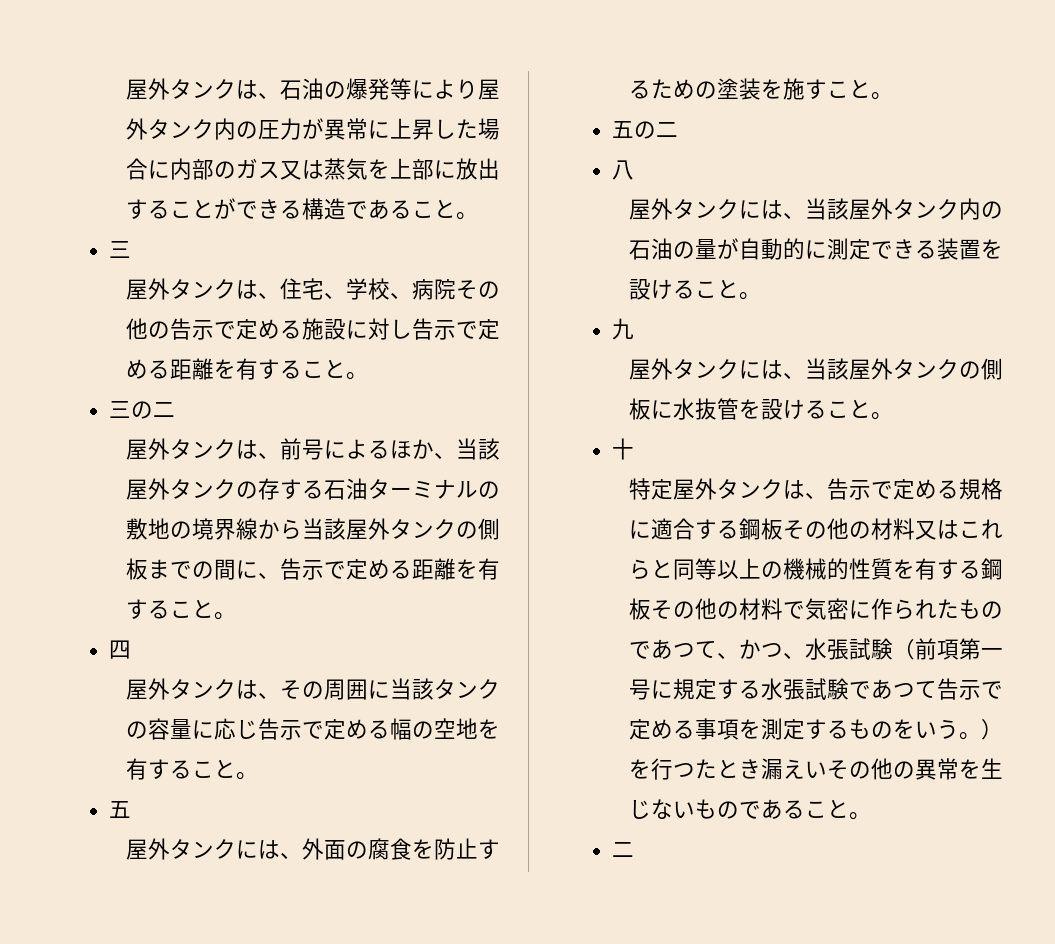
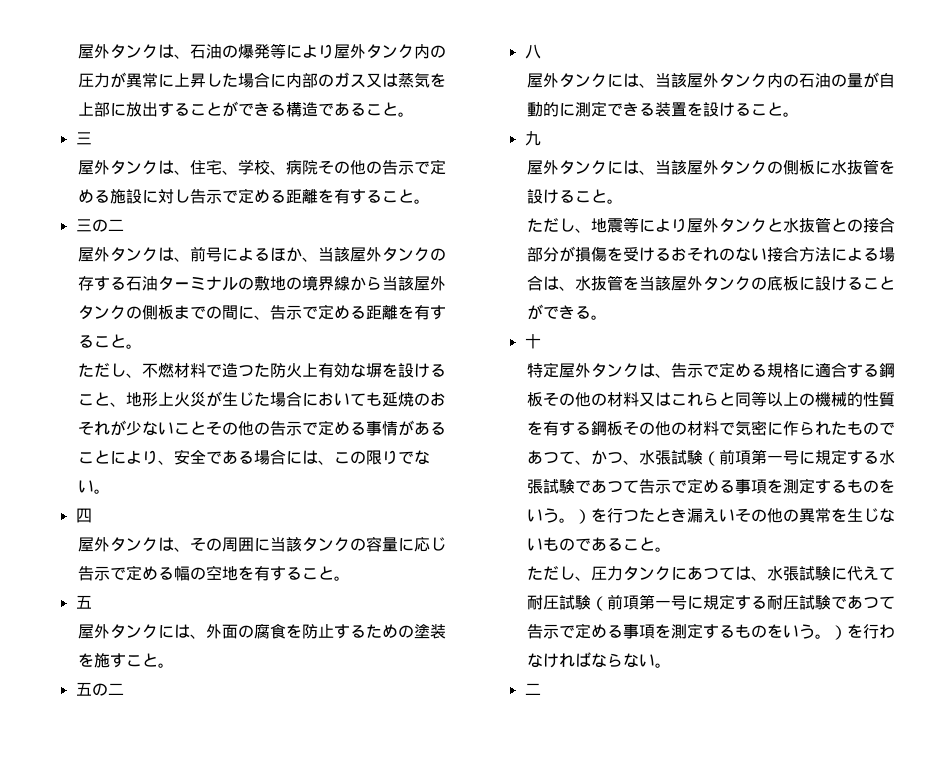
(236, 616) none -> [77,363,446,378] [77,391,446,407] [77,420,446,436] [77,449,430,465] [77,480,110,494] // ただし、不燃材料で造つた防火上有効な塀を設けること、地形上火災が生じた場合においても延焼のおそれが少ないことその他の告示で定める事情があることにより、安全である場合には、この限りでない。
(893, 416) none -> [526,217,895,233] [526,246,895,262] [526,275,895,291] [526,304,607,320] // ただし、地震等により屋外タンクと水抜管との接合部分が損傷を受けるおそれのない接合方法による場合は、水抜管を当該屋外タンクの底板に設けることができる。
(871, 816) none -> [526,566,895,581] [526,594,895,611] [526,623,895,640] [526,652,671,668] // ただし、圧力タンクにあつては、水張試験に代えて耐圧試験（前項第一号に規定する耐圧試験であつて告示で定める事項を測定するものをいう。）を行わなければならない。

